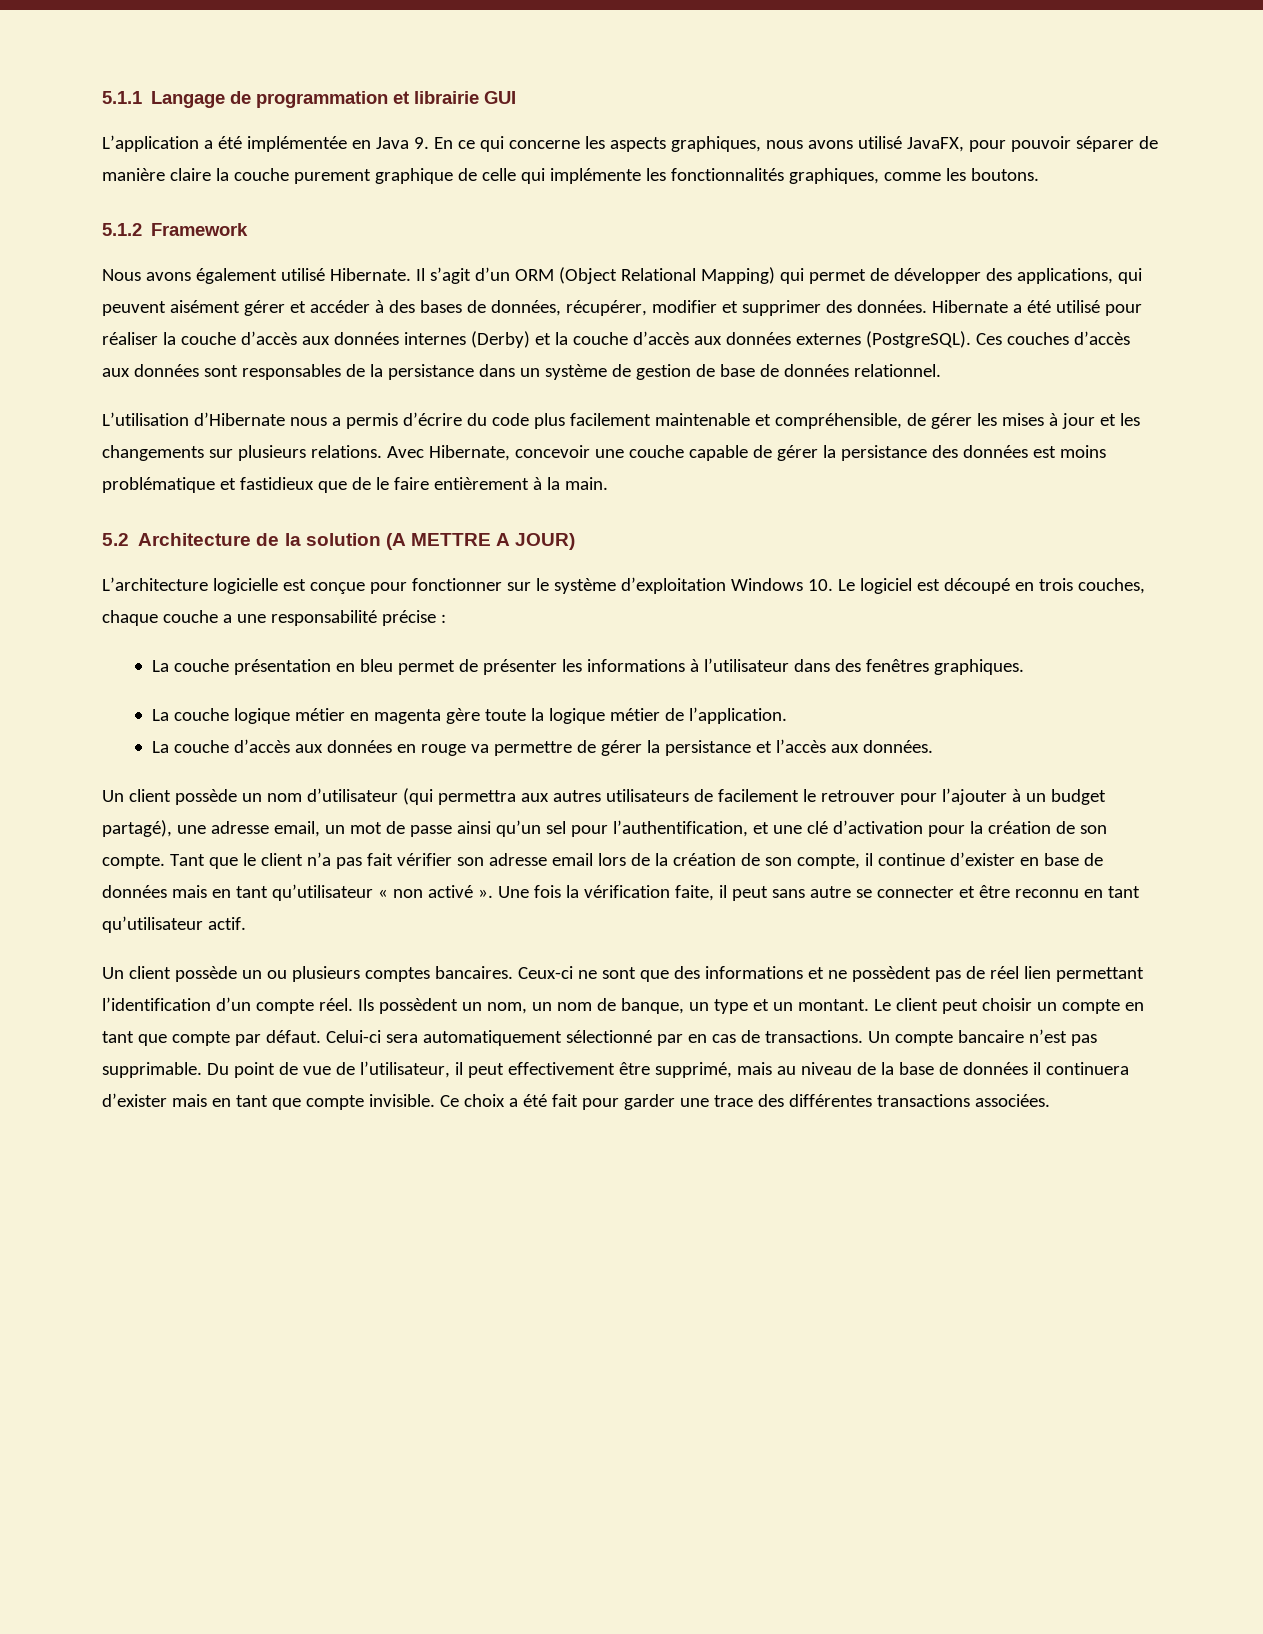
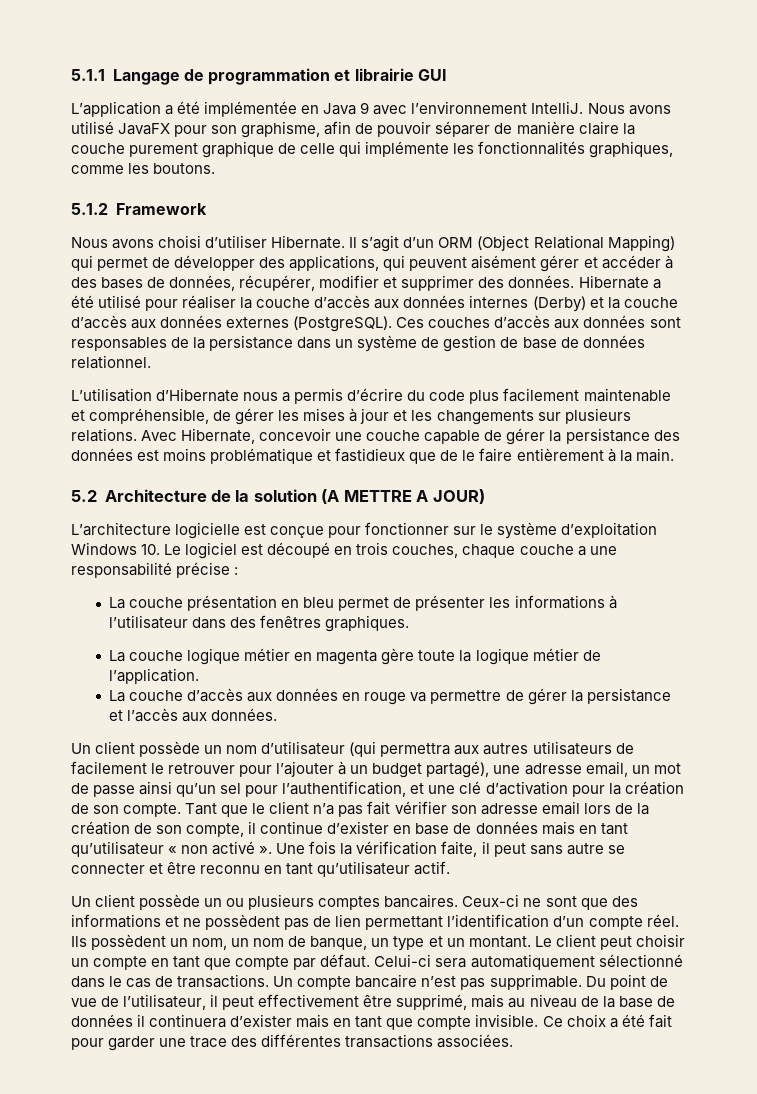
[413,136,1006,152] 9. En ce qui concerne les aspects graphiques, nous avons utilisé JavaFX, pour -> [360,101,671,115] [71,121,374,138] 9 avec l’environnement IntelliJ. Nous avons utilisé JavaFX pour son graphisme, afin de
[195,268,325,284] également utilisé -> [158,235,268,248] choisi d’utiliser
[989,966,1019,979] réel -> (332, 921) none
[656,1034,707,1046] par en -> [71,976,123,988] dans le

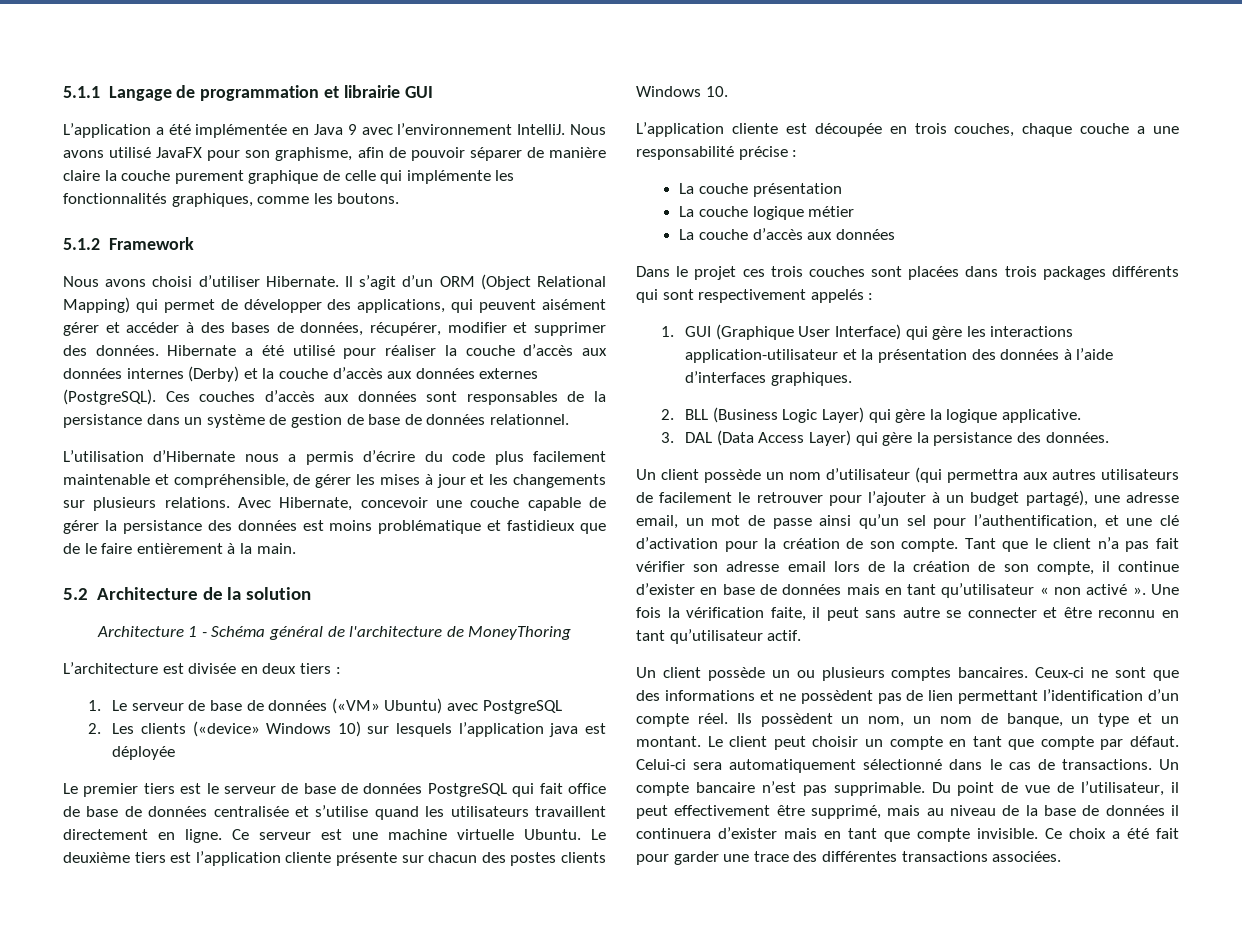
[321,489,485,504] [71,522,658,539] [71,542,331,559] (A METTRE A JOUR) // L’architecture logicielle est conçue pour fonctionner sur le système d’exploitation Windows 10. Le logiciel est découpé -> [96,626,572,640] [63,662,341,674] [87,698,562,714] [87,721,606,737] [112,746,176,760] [63,783,606,797] [63,805,606,820] [63,829,606,843] [63,851,607,866] [636,86,728,97] [636,122,882,137] // Architecture 1 - Schéma général de l'architecture de MoneyThoring // L’architecture est divisée en deux tiers : // 1. Le serveur de base de données («VM» Ubuntu) avec PostgreSQL // 2. Les clients («device» Windows 10) sur lesquels l’application java est déployée // Le premier tiers est le serveur de base de données PostgreSQL qui fait office de base de données centralisée et s’utilise quand les utilisateurs travaillent directement en ligne. Ce serveur est une machine virtuelle Ubuntu. Le deuxième tiers est l’application cliente présente sur chacun des postes clients Windows 10. // L’application cliente est découpée
[281,595,617,611] [109,615,410,632] [109,648,601,665] [109,668,200,684] en bleu permet de présenter les informations à l’utilisateur dans des fenêtres graphiques. // La couche logique métier en magenta gère toute la logique métier de l’application. -> [679,206,855,220] // La couche logique métier
[342,688,671,705] [109,708,208,722] en rouge va permettre de gérer la persistance et l’accès aux -> [636,266,1179,280] [636,289,874,303] [660,324,1074,340] [685,348,1114,363] [685,371,852,386] [660,407,1081,423] [660,430,1041,446] // Dans le projet ces trois couches sont placées dans trois packages différents qui sont respectivement appelés : // 1. GUI (Graphique User Interface) qui gère les interactions application-utilisateur et la présentation des données à l’aide d’interfaces graphiques. // 2. BLL (Business Logic Layer) qui gère la logique applicative. // 3. DAL (Data Access Layer) qui gère la persistance des

